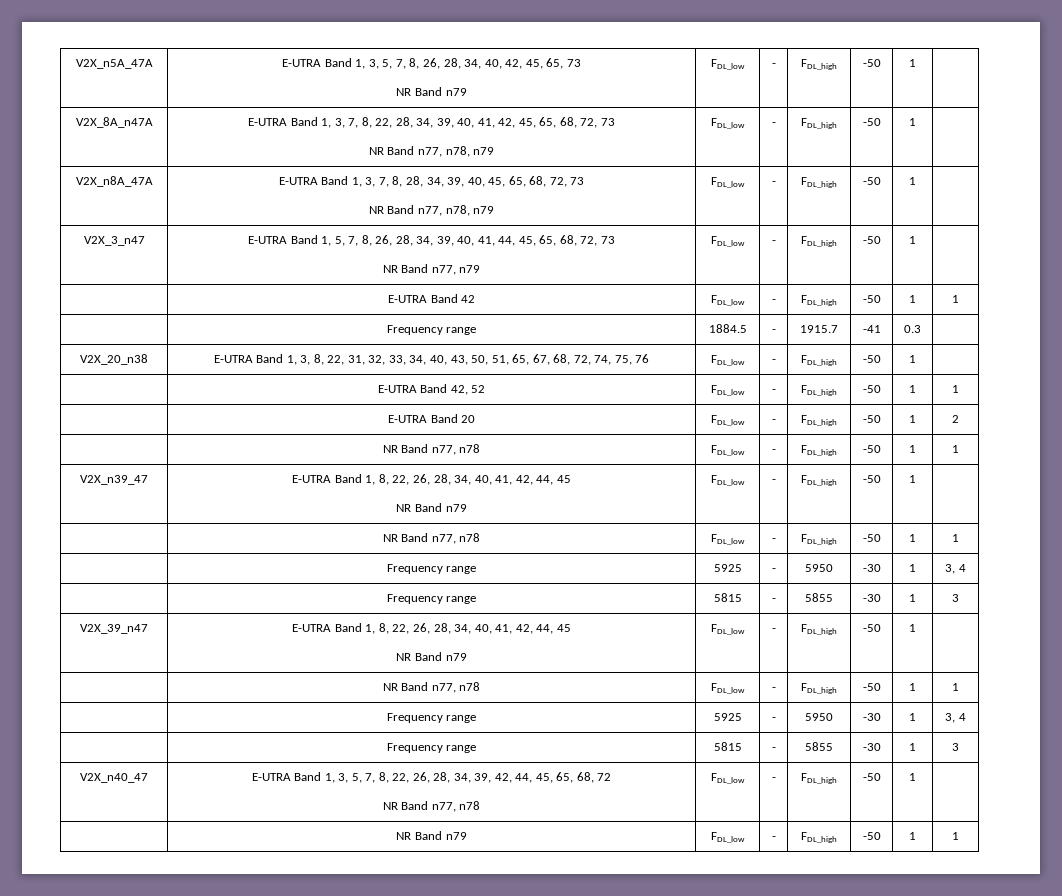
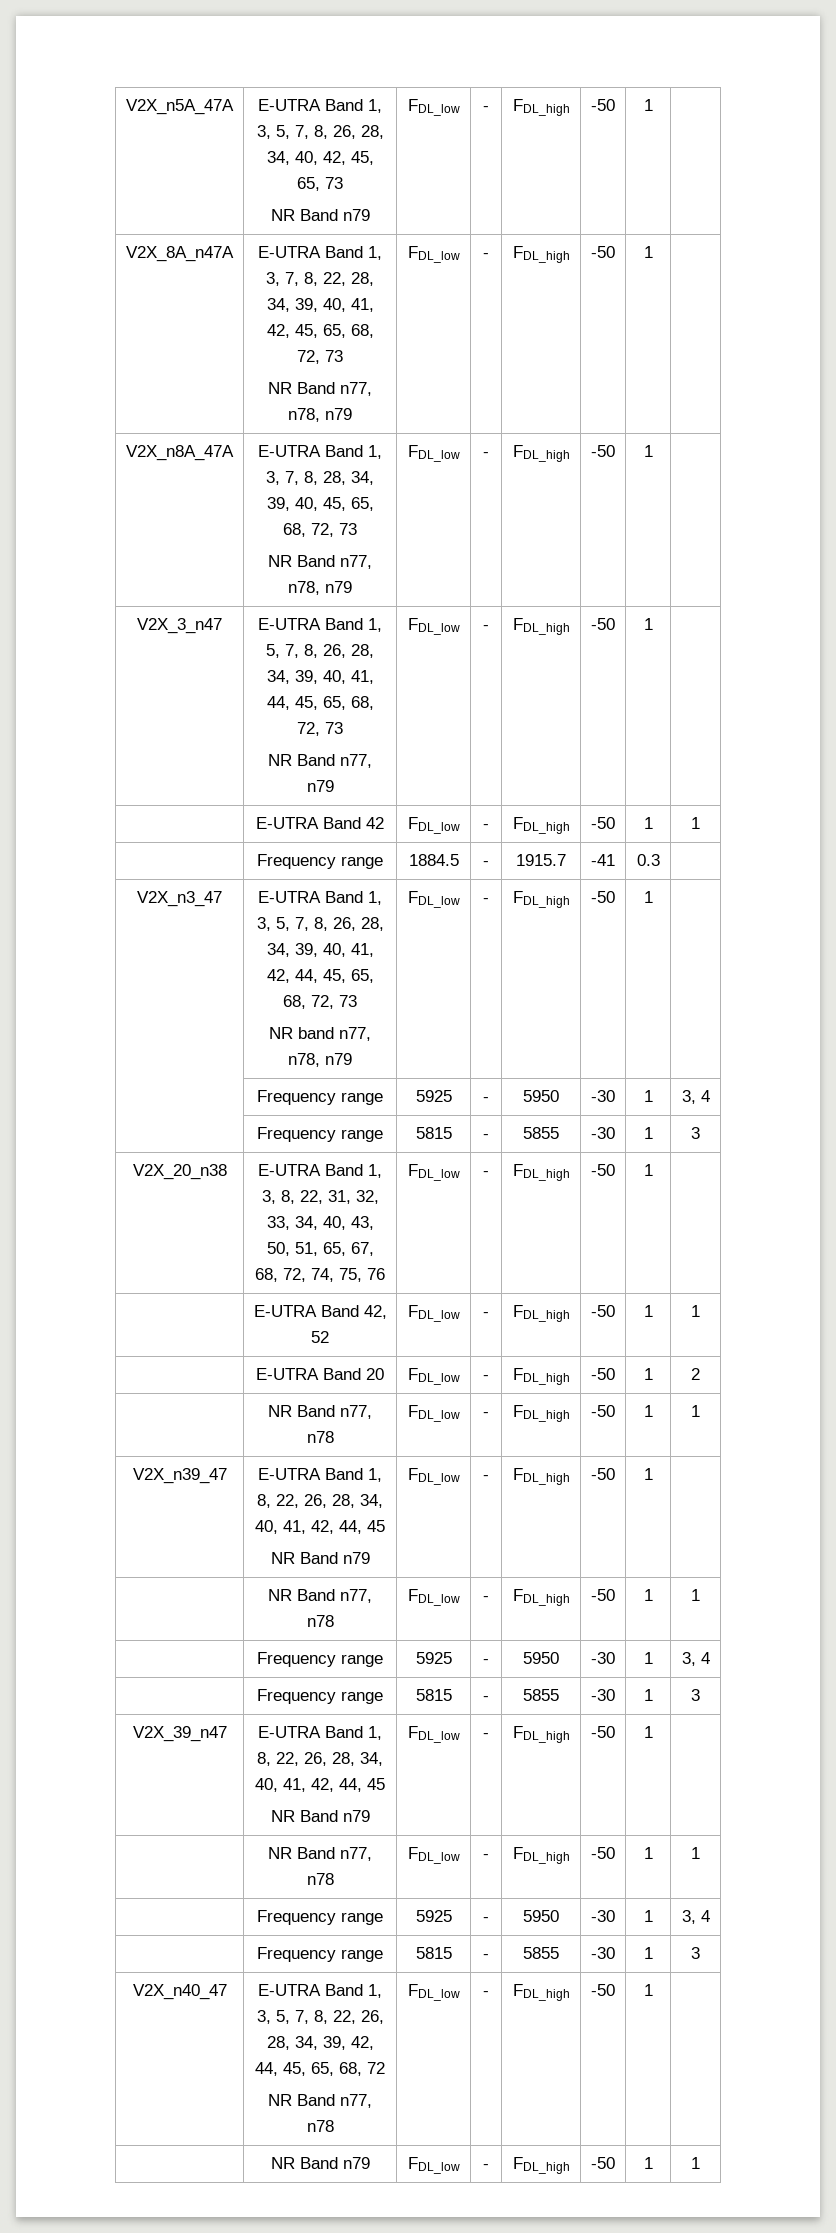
(921, 329) none -> [137,891,222,907] [258,891,382,905] [256,917,384,931] [266,943,374,957] [266,969,374,983] [283,995,357,1009] [269,1027,371,1041] [288,1053,352,1067] [407,891,460,908] [483,898,489,903] [512,891,570,908] [591,891,615,903] [643,891,653,903] [257,1090,383,1105] [415,1090,452,1102] [483,1097,489,1102] [523,1090,559,1102] [591,1090,615,1102] [643,1090,653,1102] [681,1090,710,1104] [257,1127,383,1142] [415,1127,452,1139] [483,1134,489,1139] [523,1127,559,1139] [591,1127,615,1139] [643,1127,653,1139] [691,1127,700,1139] // V2X_n3_47 | E-UTRA Band 1, 3, 5, 7, 8, 26, 28, 34, 39, 40, 41, 42, 44, 45, 65, 68, 72, 73 // NR band n77, n78, n79 | FDL_low | - | FDL_high | -50 | 1 | // | Frequency range | 5925 | - | 5950 | -30 | 1 | 3, 4 // | Frequency range | 5815 | - | 5855 | -30 | 1 | 3

